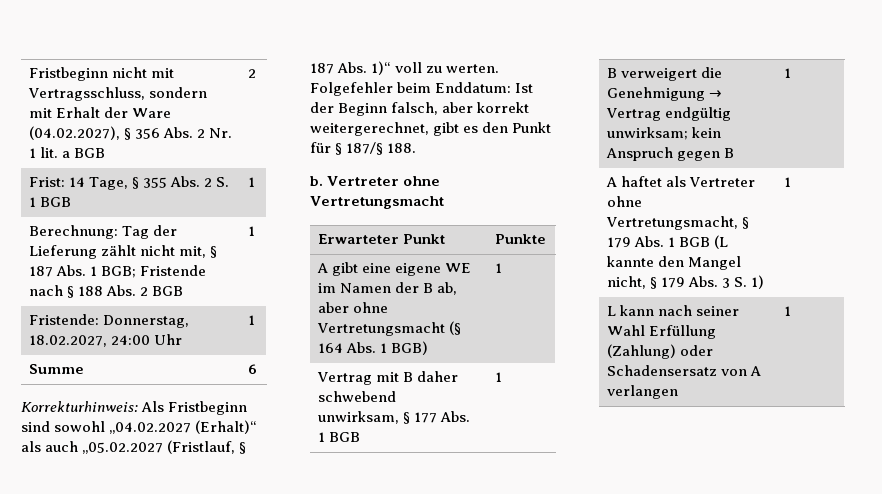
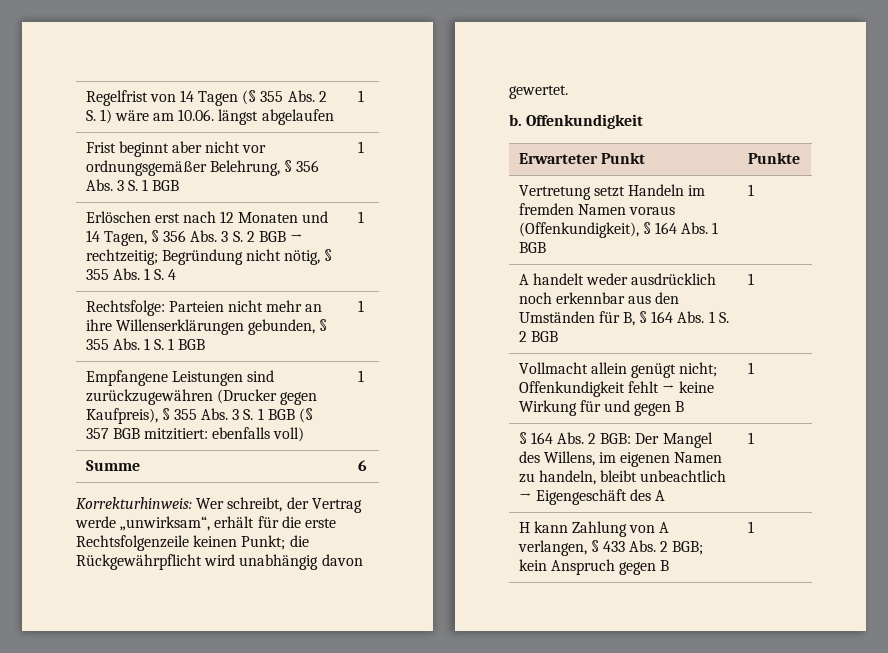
[28,67,175,81] [27,87,207,101] [28,107,172,118] [28,126,233,140] [28,147,106,158] [247,69,256,78] [28,176,230,190] [28,197,71,207] [247,177,255,187] [28,225,177,239] [28,245,218,259] [28,265,207,278] [28,285,184,298] [247,226,255,236] [28,314,189,328] [28,334,183,347] [247,315,255,325] [28,364,84,374] [247,364,257,374] [21,401,248,415] [21,420,258,434] [21,440,247,454] [310,61,500,75] [310,82,534,96] [310,102,530,116] [310,122,552,136] [310,142,417,155] [310,176,441,186] [310,196,444,209] [317,234,445,244] [494,234,546,244] [316,262,472,276] [317,282,458,295] [317,302,388,313] [316,321,461,336] [317,341,429,355] [494,263,502,273] [316,371,459,385] [317,391,396,402] [317,411,471,424] [317,432,360,442] [494,372,502,382] [606,67,723,81] [606,87,722,101] [605,107,731,121] [606,127,688,140] Fristbeginn nicht mit Vertragsschluss, sondern mit Erhalt der Ware (04.02.2027), § 356 Abs. 2 Nr. 1 lit. a BGB | 2 // Frist: 14 Tage, § 355 Abs. 2 S. 1 BGB | 1 // Berechnung: Tag der Lieferung zählt nicht mit, § 187 Abs. 1 BGB; Fristende nach § 188 Abs. 2 BGB | 1 // Fristende: Donnerstag, 18.02.2027, 24:00 Uhr | 1 // Summe | 6 // Korrekturhinweis: Als Fristbeginn sind sowohl „04.02.2027 (Erhalt)“ als auch „05.02.2027 (Fristlauf, § 187 Abs. 1)“ voll zu werten. Folgefehler beim Enddatum: Ist der Beginn falsch, aber korrekt weitergerechnet, gibt es den Punkt für § 187/§ 188. // b. Vertreter ohne Vertretungsmacht // Erwarteter Punkt | Punkte // A gibt eine eigene WE im Namen der B ab, aber ohne Vertretungsmacht (§ 164 Abs. 1 BGB) | 1 // Vertrag mit B daher schwebend unwirksam, § 177 Abs. 1 BGB | 1 // B verweigert die Genehmigung → Vertrag endgültig unwirksam; -> [85,90,327,106] [85,109,334,125] [357,90,364,102] [85,141,267,157] [85,160,320,176] [85,179,180,191] [357,141,364,153] [85,211,329,223] [85,230,304,246] [85,249,333,265] [85,268,177,280] [357,211,364,223] [85,300,323,316] [85,319,328,335] [85,338,206,350] [357,300,364,312] [85,370,274,386] [85,389,317,405] [85,408,314,424] [85,427,305,442] [357,370,364,382] [85,460,140,471] [357,460,367,471] [76,497,362,513] [75,516,336,531] [76,535,309,551] [76,554,363,570] [509,85,568,99] [509,114,644,129] [518,152,645,164] [747,152,800,164] [518,184,706,200] [518,203,675,215] [518,222,719,238] [518,242,546,253] [747,184,754,196] [518,273,717,285] [518,292,680,304] [518,311,729,326] [518,331,558,342] [747,273,754,285] [518,362,718,378] [518,381,715,397] [518,400,685,416] [747,362,754,374] [518,432,713,448] [518,451,723,467] [518,470,727,485] [518,489,666,505] [747,432,754,444] [518,521,670,537] [517,540,704,556] Regelfrist von 14 Tagen (§ 355 Abs. 2 S. 1) wäre am 10.06. längst abgelaufen | 1 // Frist beginnt aber nicht vor ordnungsgemäßer Belehrung, § 356 Abs. 3 S. 1 BGB | 1 // Erlöschen erst nach 12 Monaten und 14 Tagen, § 356 Abs. 3 S. 2 BGB → rechtzeitig; Begründung nicht nötig, § 355 Abs. 1 S. 4 | 1 // Rechtsfolge: Parteien nicht mehr an ihre Willenserklärungen gebunden, § 355 Abs. 1 S. 1 BGB | 1 // Empfangene Leistungen sind zurückzugewähren (Drucker gegen Kaufpreis), § 355 Abs. 3 S. 1 BGB (§ 357 BGB mitzitiert: ebenfalls voll) | 1 // Summe | 6 // Korrekturhinweis: Wer schreibt, der Vertrag werde „unwirksam“, erhält für die erste Rechtsfolgenzeile keinen Punkt; die Rückgewährpflicht wird unabhängig davon gewertet. // b. Offenkundigkeit // Erwarteter Punkt | Punkte // Vertretung setzt Handeln im fremden Namen voraus (Offenkundigkeit), § 164 Abs. 1 BGB | 1 // A handelt weder ausdrücklich noch erkennbar aus den Umständen für B, § 164 Abs. 1 S. 2 BGB | 1 // Vollmacht allein genügt nicht; Offenkundigkeit fehlt → keine Wirkung für und gegen B | 1 // § 164 Abs. 2 BGB: Der Mangel des Willens, im eigenen Namen zu handeln, bleibt unbeachtlich → Eigengeschäft des A | 1 // H kann Zahlung von A verlangen, § 433 Abs. 2 BGB;
[605,176,756,187] [606,196,642,207] [605,216,749,230] [606,235,729,249] [606,256,742,270] [606,275,765,289] [783,177,791,187] [606,305,740,316] [606,325,716,339] [606,344,713,359] [606,365,762,376] [606,385,678,399] [783,306,791,316] // A haftet als Vertreter ohne Vertretungsmacht, § 179 Abs. 1 BGB (L kannte den Mangel nicht, § 179 Abs. 3 S. 1) | 1 // L kann nach seiner Wahl Erfüllung (Zahlung) oder Schadensersatz von A verlangen | 1 -> (754, 527) none

